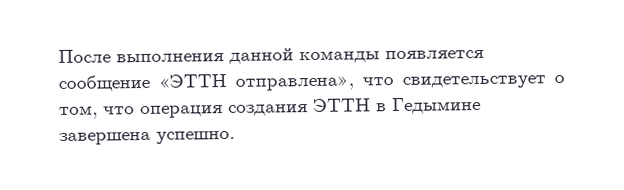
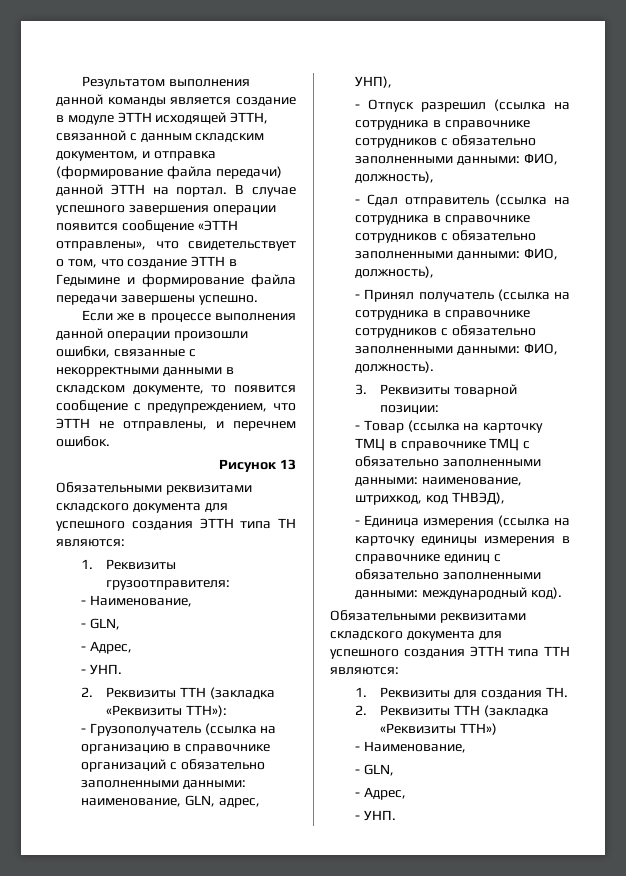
[58,49,111,64] После -> [81,76,165,89] Результатом
[385,49,484,60] появляется -> [170,97,296,106] [56,112,269,125] [56,130,265,142] [56,151,216,161] [56,166,282,179] [56,184,296,197] [56,205,276,215] [56,223,118,231] является создание в модуле ЭТТН исходящей ЭТТН, связанной с данным складским документом, и отправка (формирование файла передачи) данной ЭТТН на портал. В случае успешного завершения операции появится
[235,75,354,91] отправлена», -> [56,241,146,251] отправлены»,
[140,104,308,119] операция создания -> [127,259,188,268] создание
[59,130,235,145] завершена успешно. -> [127,274,296,287] [56,295,258,305] [81,310,296,323] [56,328,248,341] [56,346,196,358] [56,367,234,377] [56,385,296,395] [56,400,296,413] [56,418,296,431] [56,436,110,447] [219,459,296,472] [56,482,252,495] [56,503,228,513] [56,518,296,531] [56,539,125,547] [81,559,177,570] [106,580,231,590] [81,595,192,607] [81,618,120,630] [81,641,132,654] [81,664,122,675] [81,687,275,699] [106,705,227,717] [81,723,277,736] [81,744,270,754] [81,759,265,772] [81,780,246,789] [81,795,260,808] [355,76,393,88] [355,99,570,112] [355,120,530,130] [355,135,536,148] [355,153,558,165] [355,171,435,183] [355,194,570,207] [355,215,530,225] [355,230,536,243] [355,248,558,260] [355,266,435,278] [355,289,570,302] [355,310,530,320] [355,325,536,338] [355,343,558,355] [355,361,435,373] [355,384,517,397] [380,405,440,414] [355,420,544,433] [355,438,531,451] [355,456,541,467] [355,477,522,486] [355,492,505,505] [355,515,570,528] [355,536,570,546] [355,554,501,564] [355,569,541,580] [355,587,562,600] [330,610,526,623] [330,631,502,641] [330,646,570,659] [330,667,399,675] [355,687,568,699] [355,705,549,717] [380,723,497,735] [355,741,466,753] [355,764,394,776] [355,787,406,800] [355,810,396,821] и формирование файла передачи завершены успешно. // Если же в процессе выполнения данной операции произошли ошибки, связанные с некорректными данными в складском документе, то появится сообщение с предупреждением, что ЭТТН не отправлены, и перечнем ошибок. // Рисунок 13 // Обязательными реквизитами складского документа для успешного создания ЭТТН типа ТН являются: // 1. Реквизиты грузоотправителя: // - Наименование, // - GLN, // - Адрес, // - УНП. // 2. Реквизиты ТТН (закладка «Реквизиты ТТН»): // - Грузополучатель (ссылка на организацию в справочнике организаций с обязательно заполненными данными: наименование, GLN, адрес, УНП), // - Отпуск разрешил (ссылка на сотрудника в справочнике сотрудников с обязательно заполненными данными: ФИО, должность), // - Сдал отправитель (ссылка на сотрудника в справочнике сотрудников с обязательно заполненными данными: ФИО, должность), // - Принял получатель (ссылка на сотрудника в справочнике сотрудников с обязательно заполненными данными: ФИО, должность). // 3. Реквизиты товарной позиции: // - Товар (ссылка на карточку ТМЦ в справочнике ТМЦ с обязательно заполненными данными: наименование, штрихкод, код ТНВЭД), // - Единица измерения (ссылка на карточку единицы измерения в справочнике единиц с обязательно заполненными данными: международный код). // Обязательными реквизитами складского документа для успешного создания ЭТТН типа ТТН являются: // 1. Реквизиты для создания ТН. // 2. Реквизиты ТТН (закладка «Реквизиты ТТН») // - Наименование, // - GLN, // - Адрес, // - УНП.

